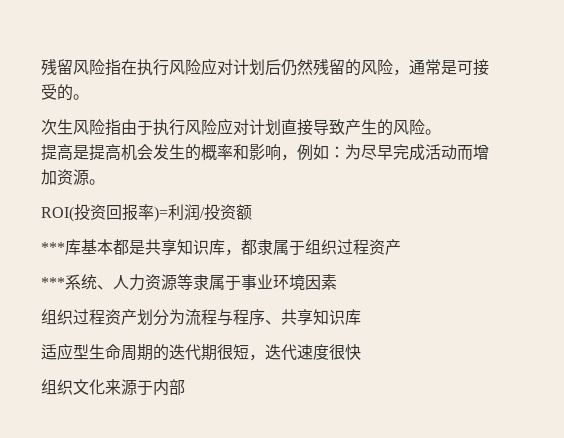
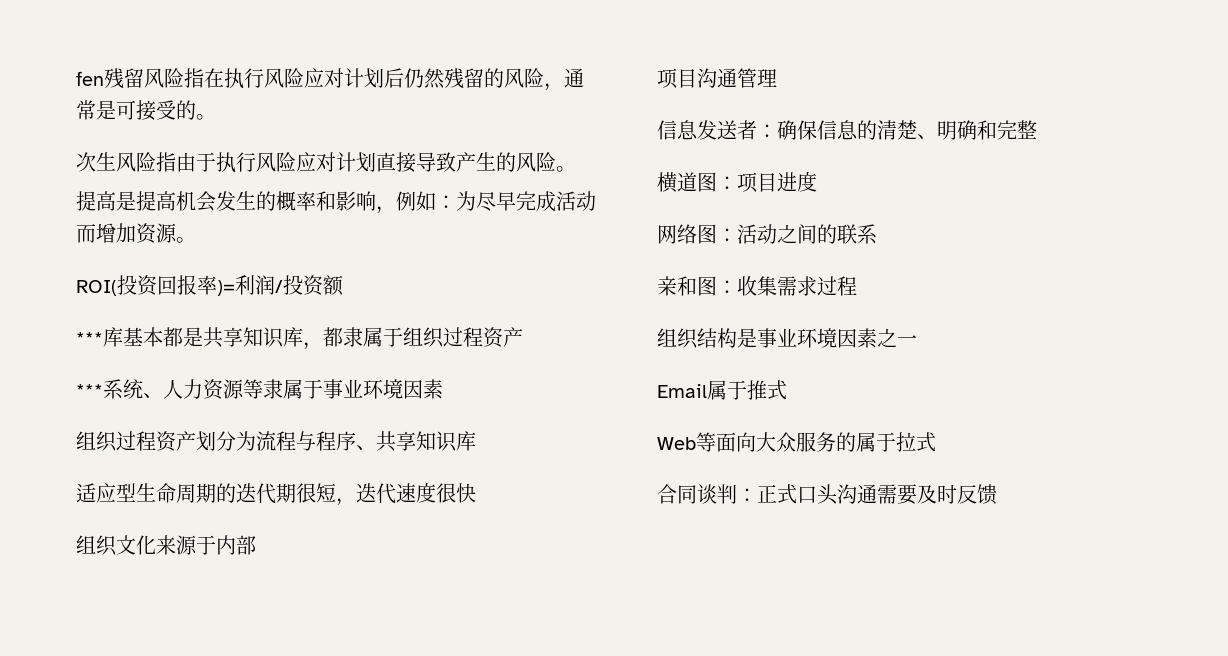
(41, 67) none -> [76,71,104,86] fen
(185, 387) none -> [657,68,777,89] [657,120,1037,140] [657,171,817,193] [657,224,877,244] [657,276,857,296] [657,328,917,349] [657,380,787,400] [657,432,936,452] [657,484,997,505] // 项目沟通管理 // 信息发送者：确保信息的清楚、明确和完整 // 横道图：项目进度 // 网络图：活动之间的联系 // 亲和图：收集需求过程 // 组织结构是事业环境因素之一 // Email属于推式 // Web等面向大众服务的属于拉式 // 合同谈判：正式口头沟通需要及时反馈

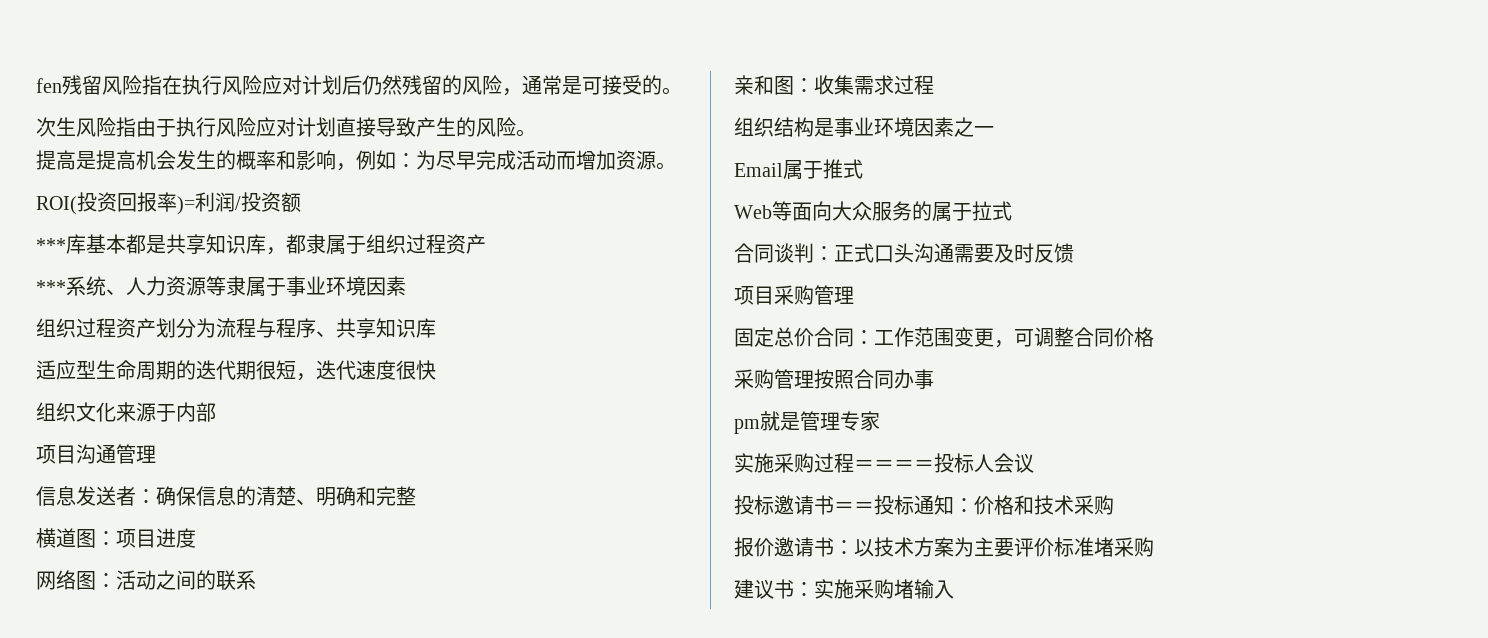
(997, 494) none -> [734,285,854,305] [734,327,1154,348] [734,369,934,389] [734,411,880,434] [734,453,1034,473] [734,495,1114,515] [734,537,1154,557] [734,579,954,599] // 项目采购管理 // 固定总价合同：工作范围变更，可调整合同价格 // 采购管理按照合同办事 // pm就是管理专家 // 实施采购过程＝＝＝＝投标人会议 // 投标邀请书＝＝投标通知：价格和技术采购 // 报价邀请书：以技术方案为主要评价标准堵采购 // 建议书：实施采购堵输入

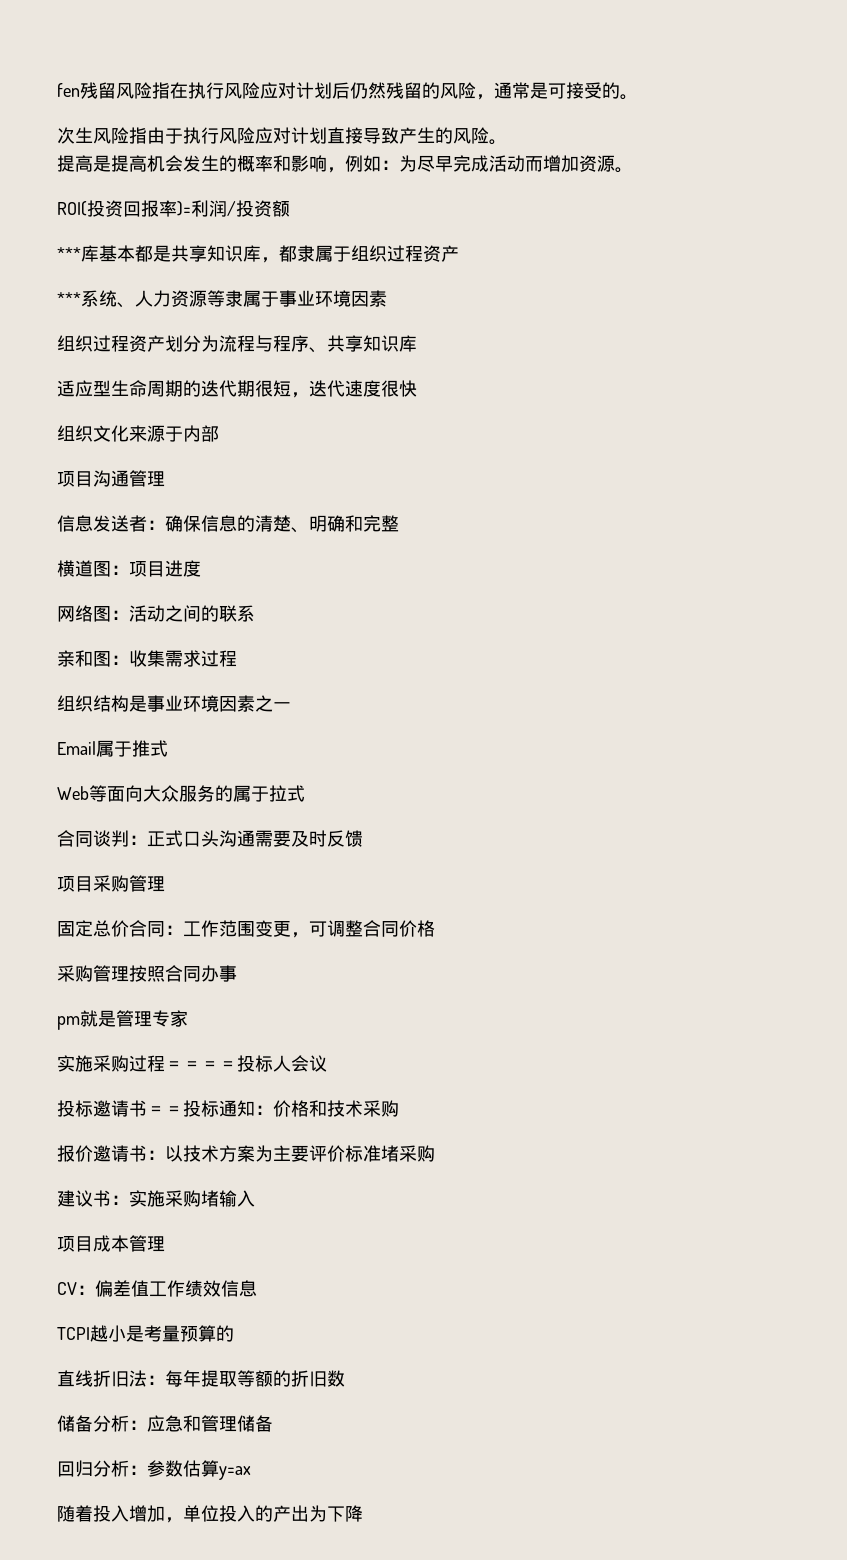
(954, 589) none -> [57,1235,165,1252] [57,1280,257,1297] [57,1325,234,1342] [57,1370,345,1387] [57,1415,273,1432] [57,1460,251,1480] [57,1505,363,1523] // 项目成本管理 // CV：偏差值工作绩效信息 // TCPI越小是考量预算的 // 直线折旧法：每年提取等额的折旧数 // 储备分析：应急和管理储备 // 回归分析：参数估算y=ax // 随着投入增加，单位投入的产出为下降

